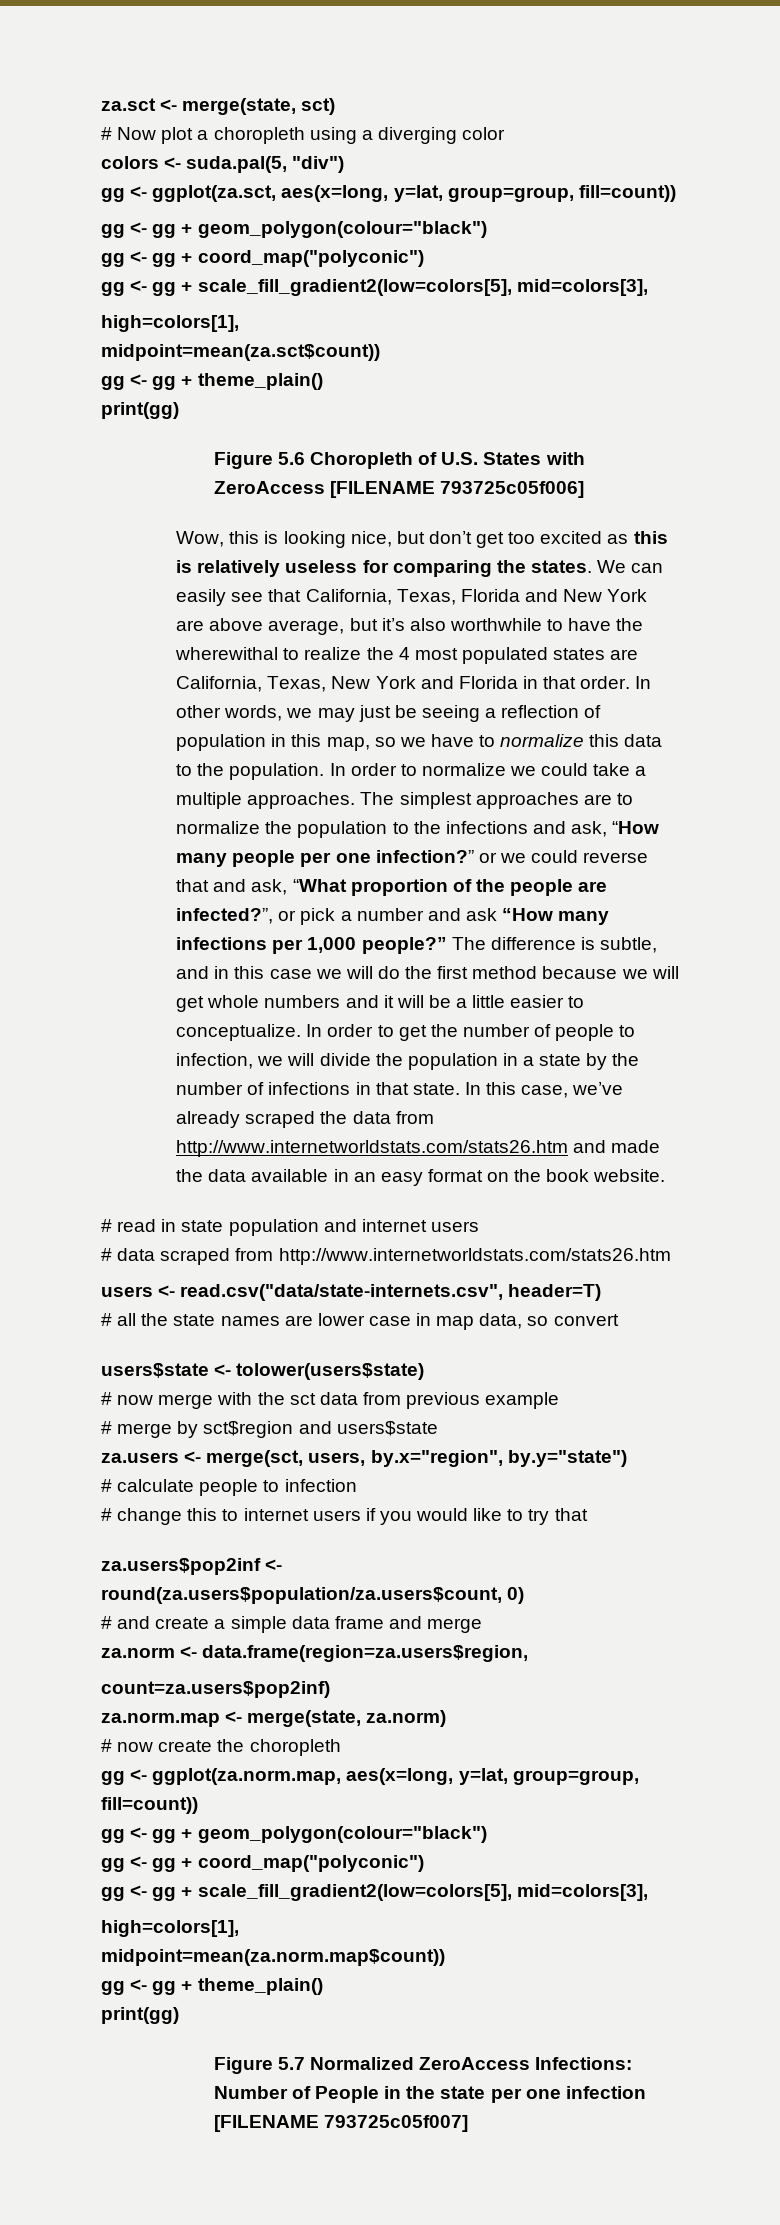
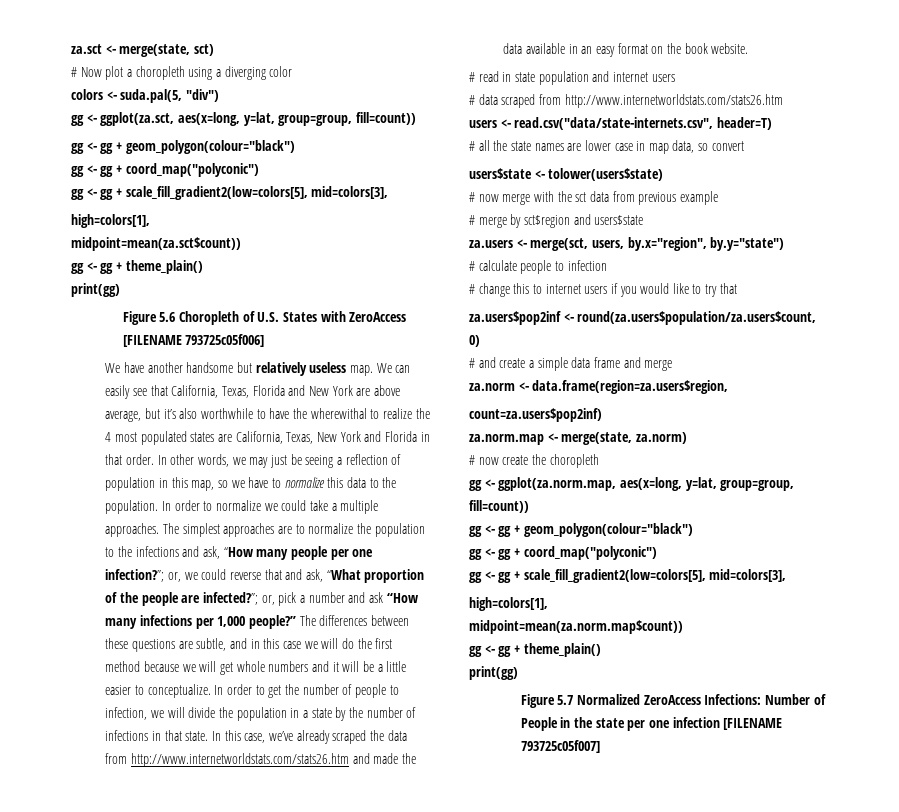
[176,531,668,548] [176,560,592,577] Wow, this is looking nice, but don’t get too excited as this is relatively useless for comparing the states. -> [105,362,373,376] We have another handsome but relatively useless map.
[375,850,497,863] infection?” or -> [105,569,182,582] infection?”; or,
[176,908,297,924] infected?”, or -> [203,592,275,605] infected?”; or,
[490,937,595,950] difference is -> [319,615,409,626] [105,638,193,652] differences between these questions are

